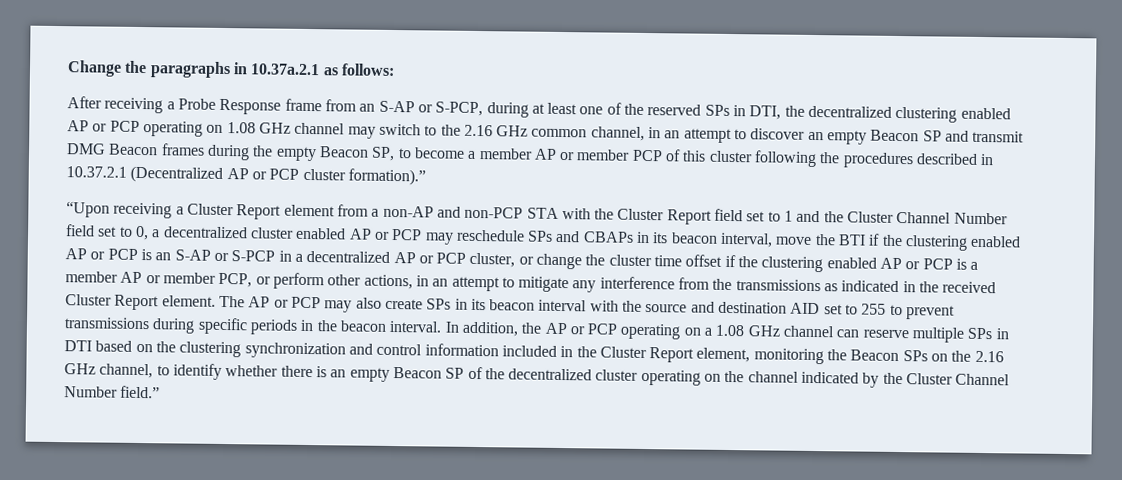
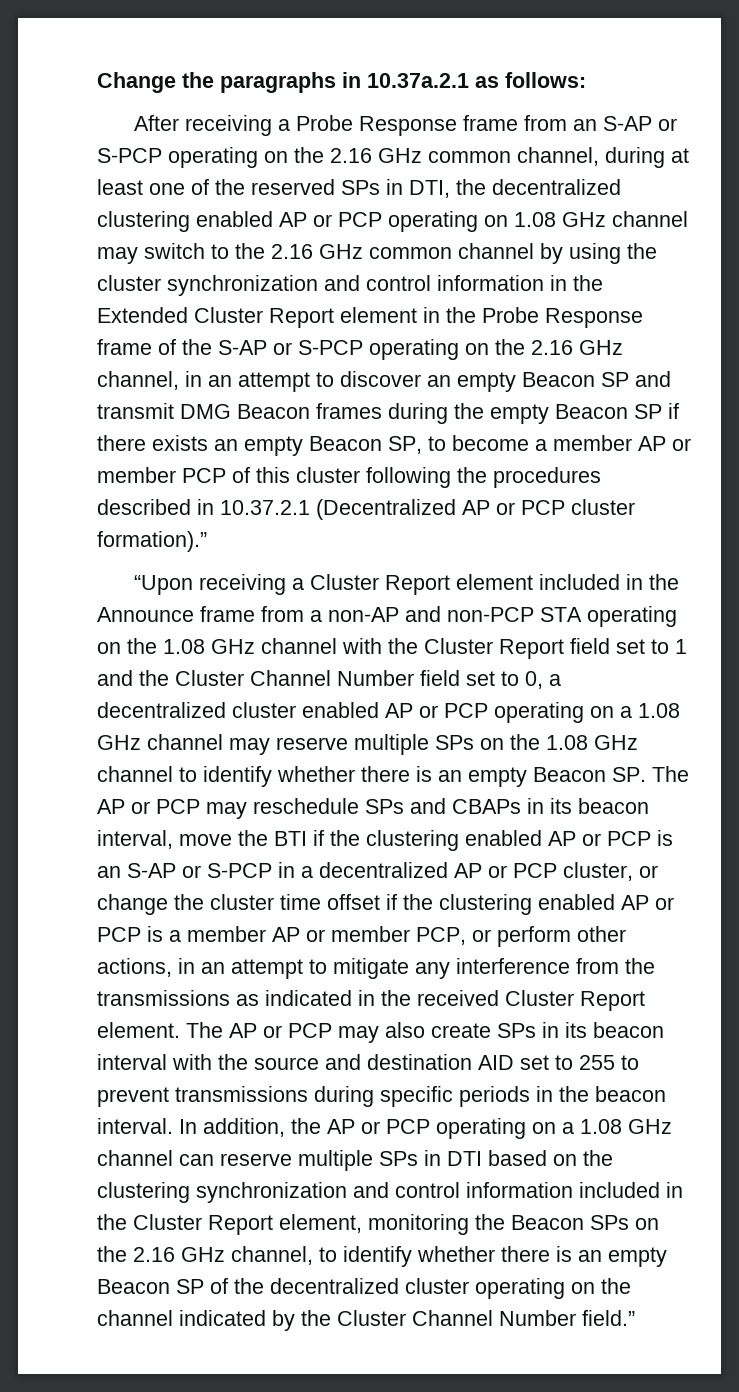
[435,101,484,117] S-PCP, -> [97,147,599,168] S-PCP operating on the 2.16 GHz common channel,
(588, 133) none -> [458,243,657,264] [97,275,603,296] [97,307,643,328] [97,339,623,360] channel by using the cluster synchronization and control information in the Extended Cluster Report element in the Probe Response frame of the S-AP or S-PCP operating on the 2.16 GHz
(369, 152) none -> [634,403,679,419] [97,435,382,456] SP if there exists an empty Beacon
(335, 210) none -> [539,574,680,590] [97,606,255,622] included in the Announce frame
(559, 213) none -> [587,606,677,627] [97,638,337,654] operating on the 1.08 GHz channel
(423, 234) none -> [494,702,680,723] [97,734,638,755] [97,766,689,787] [97,799,200,814] operating on a 1.08 GHz channel may reserve multiple SPs on the 1.08 GHz channel to identify whether there is an empty Beacon SP. The AP or PCP

